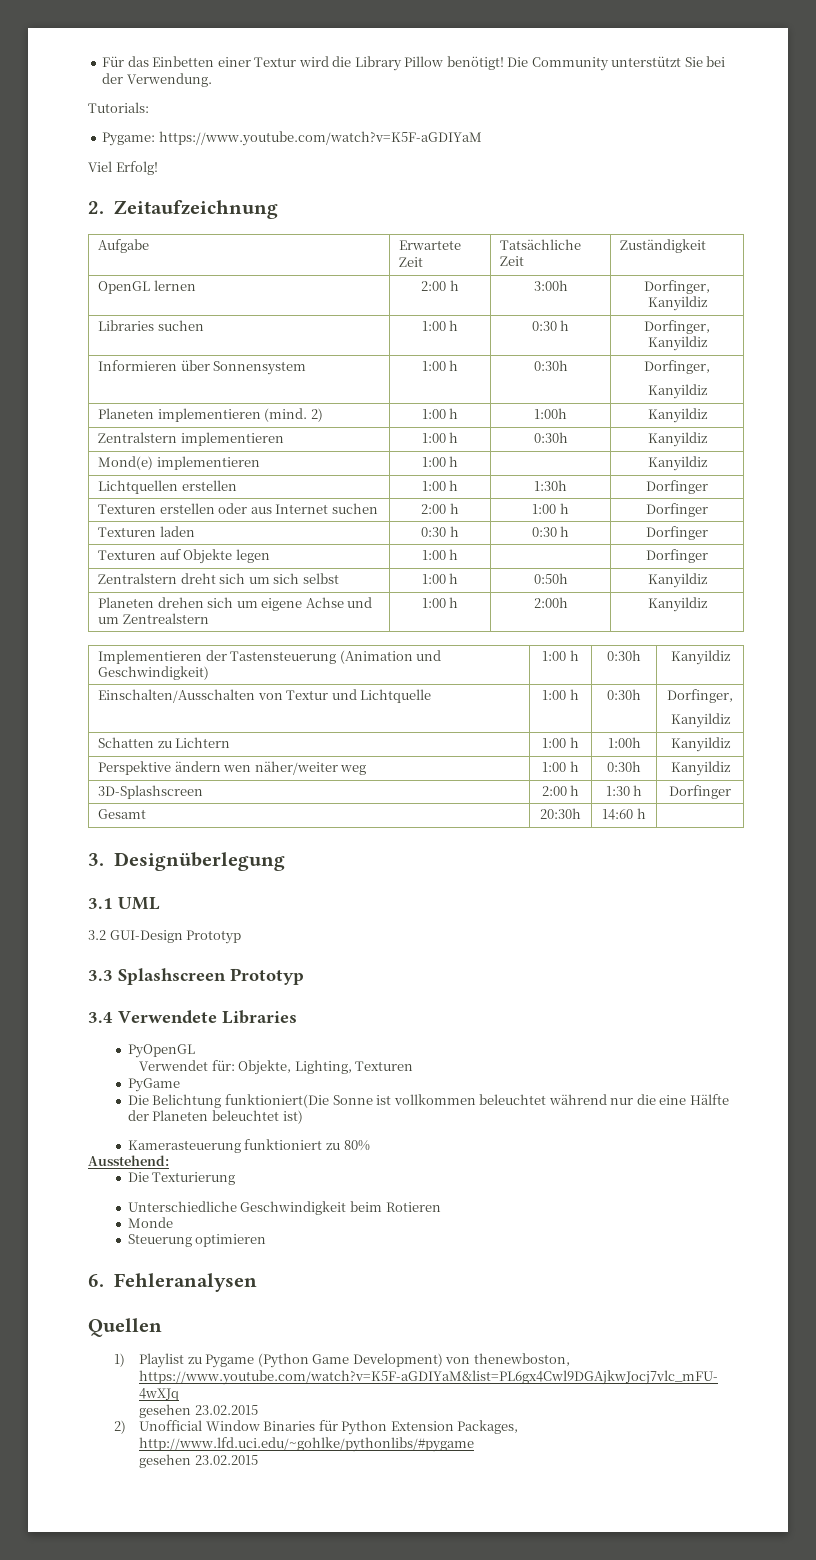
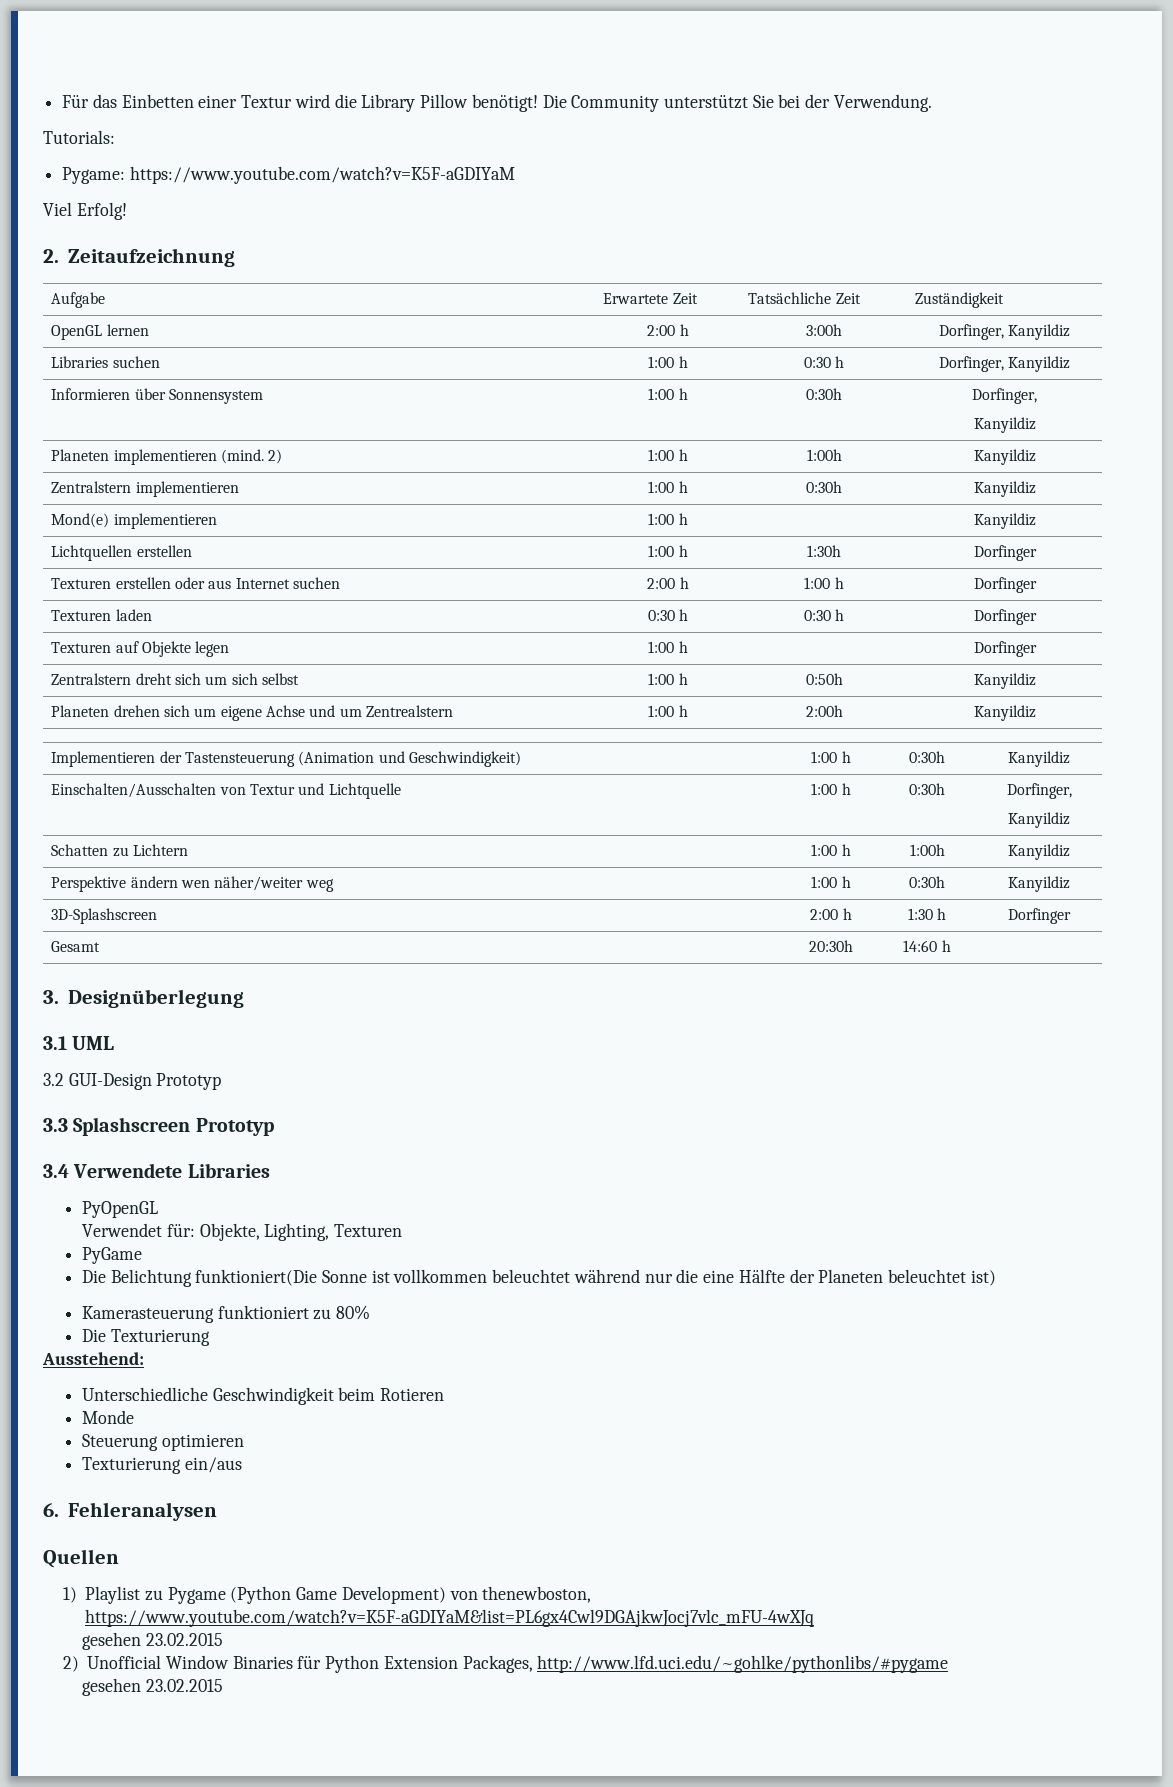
[88,1155,169,1166] // Ausstehend: -> (370, 1312) none
(236, 1178) none -> [42,1352,144,1365] // Ausstehend:
(267, 1240) none -> [81,1457,242,1474] // Texturierung ein/aus

